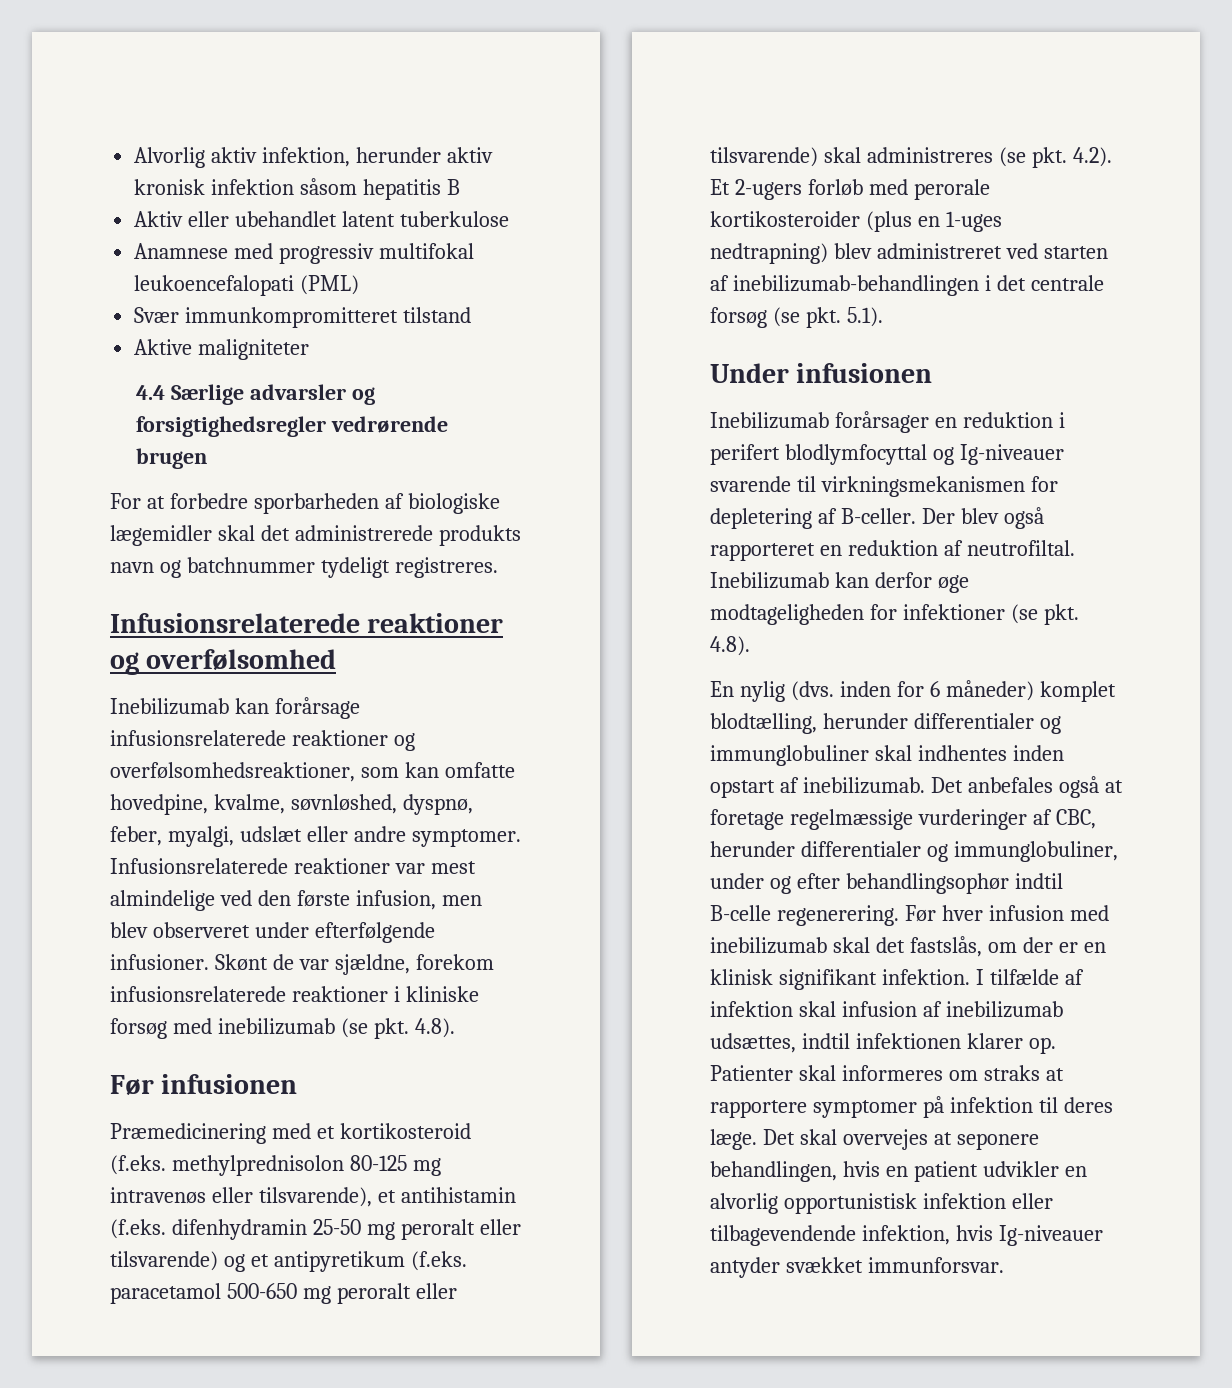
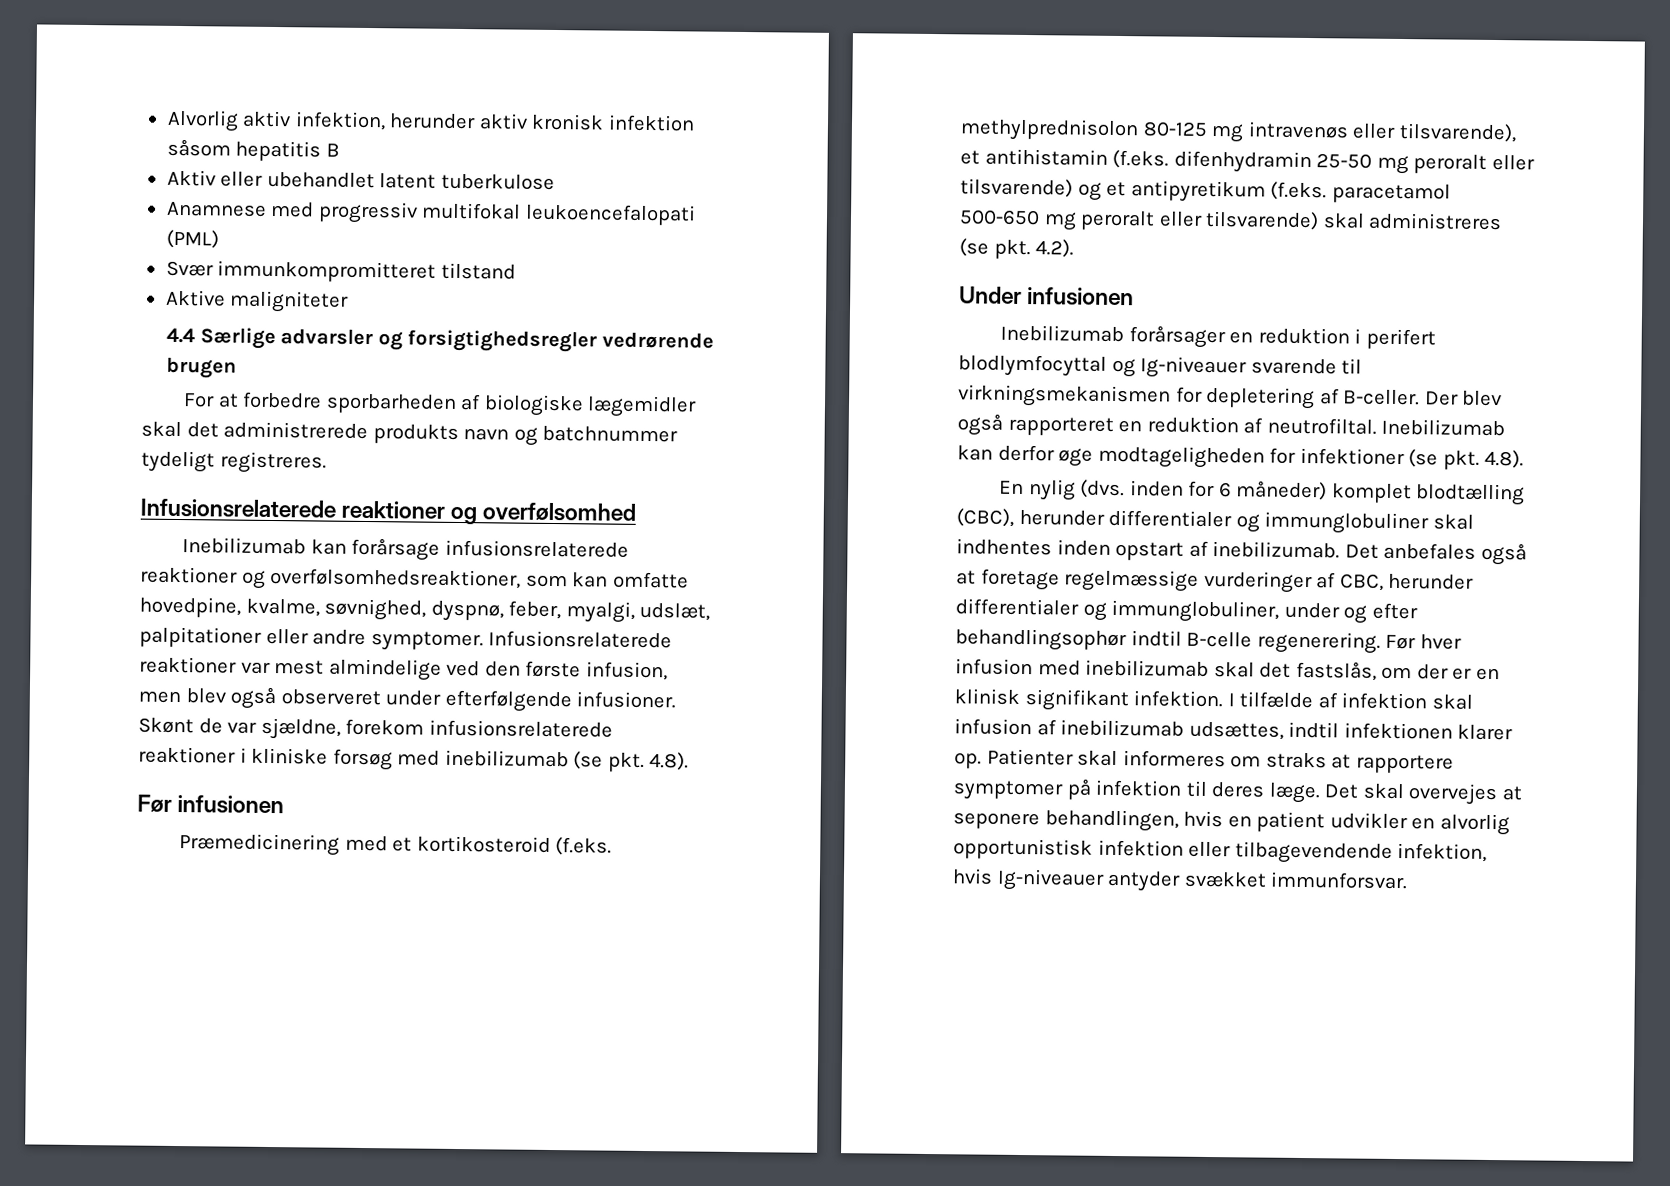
[290,794,397,814] søvnløshed, -> [324,598,427,621] søvnighed,
[239,826,302,842] udslæt -> [639,602,711,621] [139,626,262,648] udslæt, palpitationer
(148, 930) none -> [230,686,277,710] også
[710,179,990,200] [710,211,1002,232] [710,243,1108,264] [710,275,1104,296] [710,307,883,328] Et 2-ugers forløb med perorale kortikosteroider (plus en 1-uges nedtrapning) blev administreret ved starten af inebilizumab-behandlingen i det centrale forsøg (se pkt. 5.1). -> (1075, 248) none
[710,713,817,734] blodtælling, -> [1415,483,1526,506] [956,508,1014,527] blodtælling (CBC),

